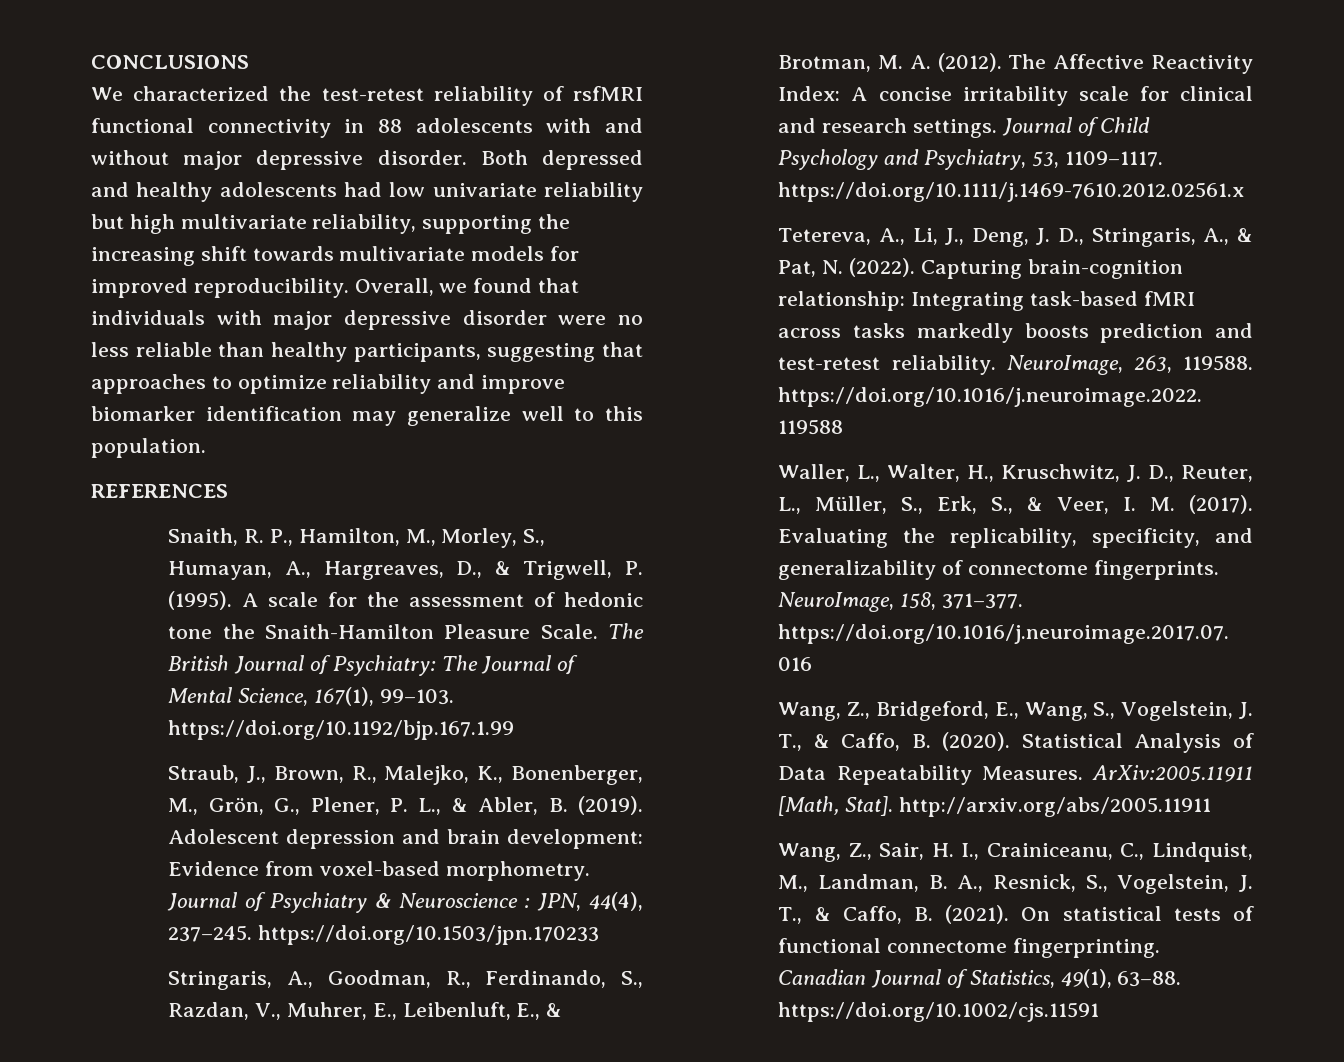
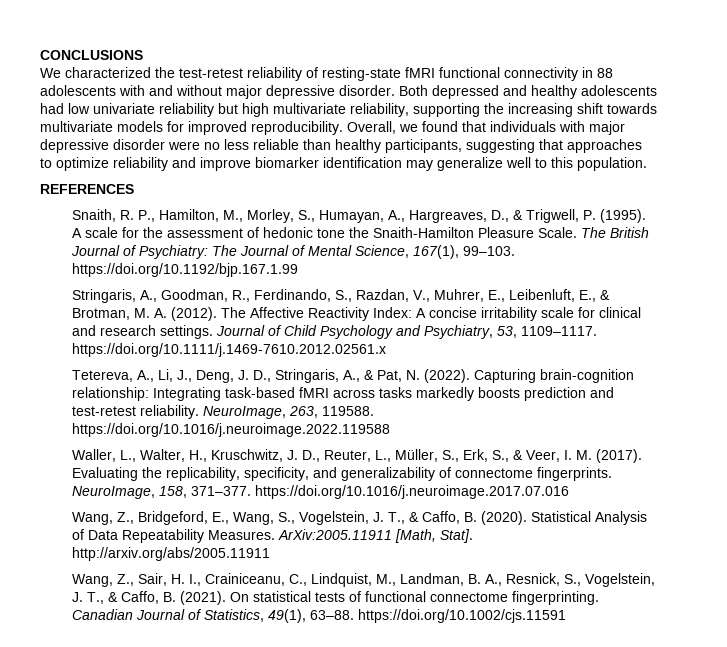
[572,86,643,101] rsfMRI -> [322,67,435,81] resting-state fMRI
[168,765,643,785] [168,796,644,815] [168,829,643,849] [168,861,590,881] [167,892,643,913] [168,925,600,945] // Straub, J., Brown, R., Malejko, K., Bonenberger, M., Grön, G., Plener, P. L., & Abler, B. (2019). Adolescent depression and brain development: Evidence from voxel-based morphometry. Journal of Psychiatry & Neuroscience : JPN, 44(4), 237–245. https://doi.org/10.1503/jpn.170233 -> (298, 270) none

